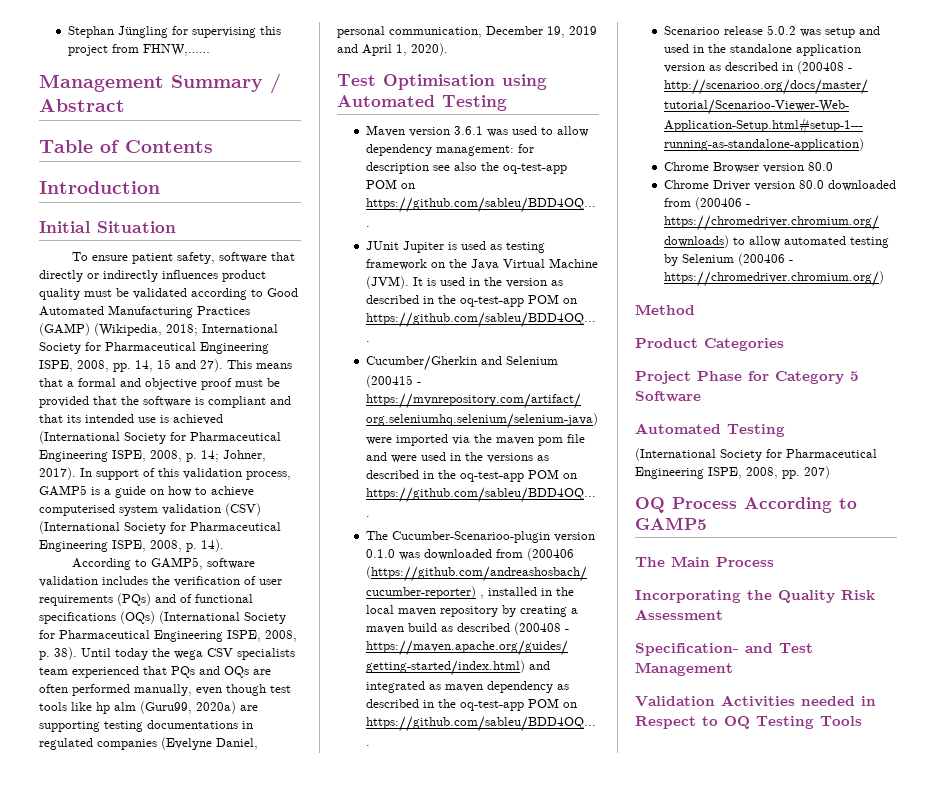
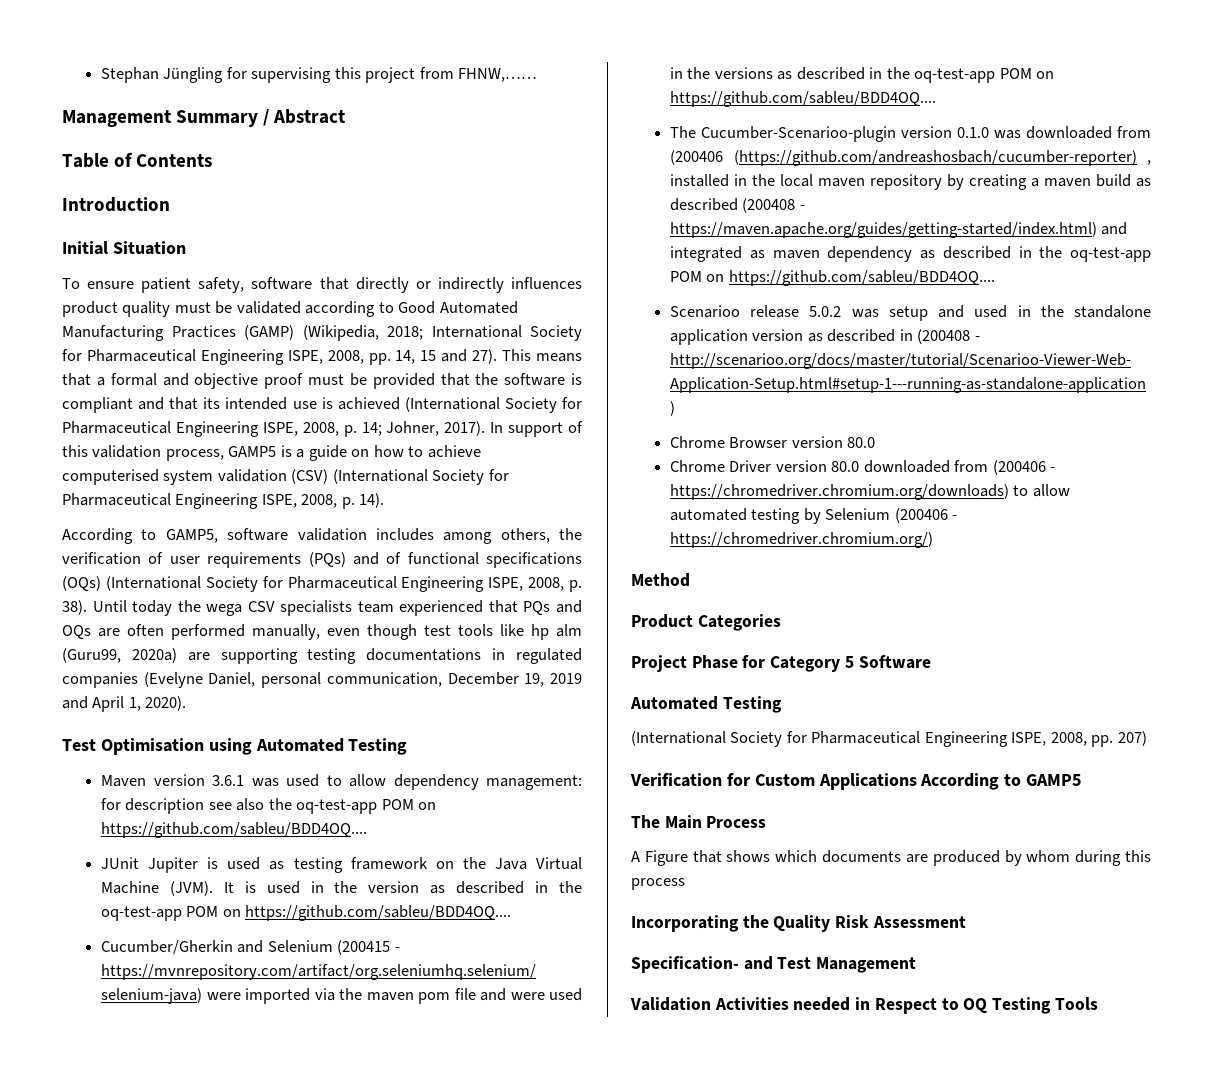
(148, 580) none -> [443,528,550,544] among others,
[635,497,737,513] OQ Process -> [630,773,917,790] Verification for Custom Applications
(774, 562) none -> [631,850,1151,866] [631,878,685,890] // A Figure that shows which documents are produced by whom during this process

